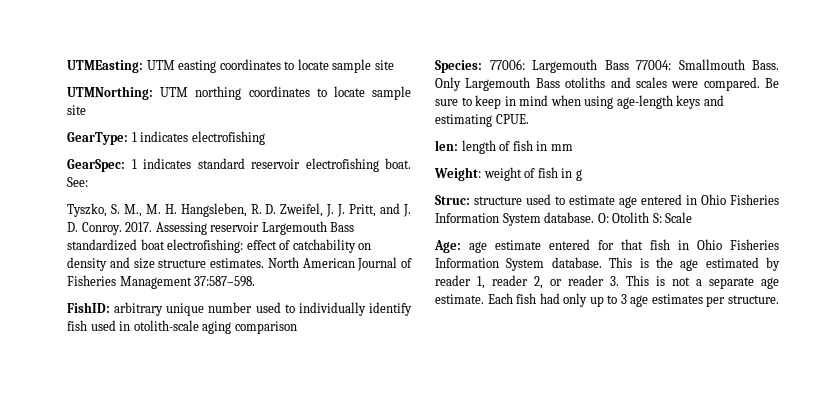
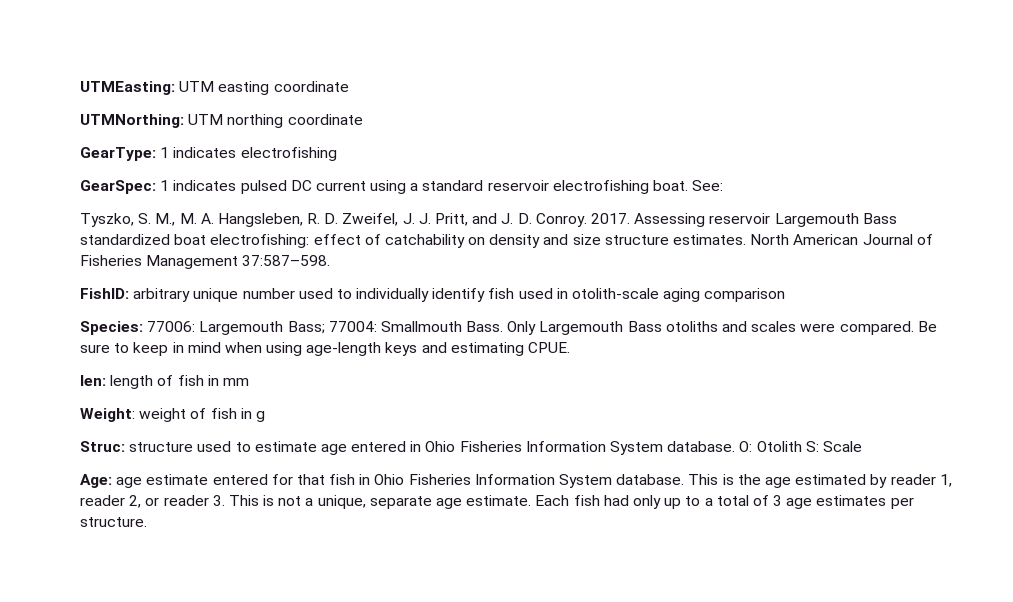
[219,59,394,73] [67,86,411,100] [67,105,86,115] coordinates to locate sample site // UTMNorthing: UTM northing coordinates to locate sample site -> [273,81,349,92] [80,114,363,128] coordinate // UTMNorthing: UTM northing coordinate
(191, 163) none -> [240,180,419,194] pulsed DC current using a
[164,204,177,214] H. -> [200,213,214,224] A.
[604,60,629,70] Bass -> [287,321,325,334] Bass;
(702, 282) none -> [317,495,366,509] unique,
(618, 299) none -> [704,495,769,506] a total of

